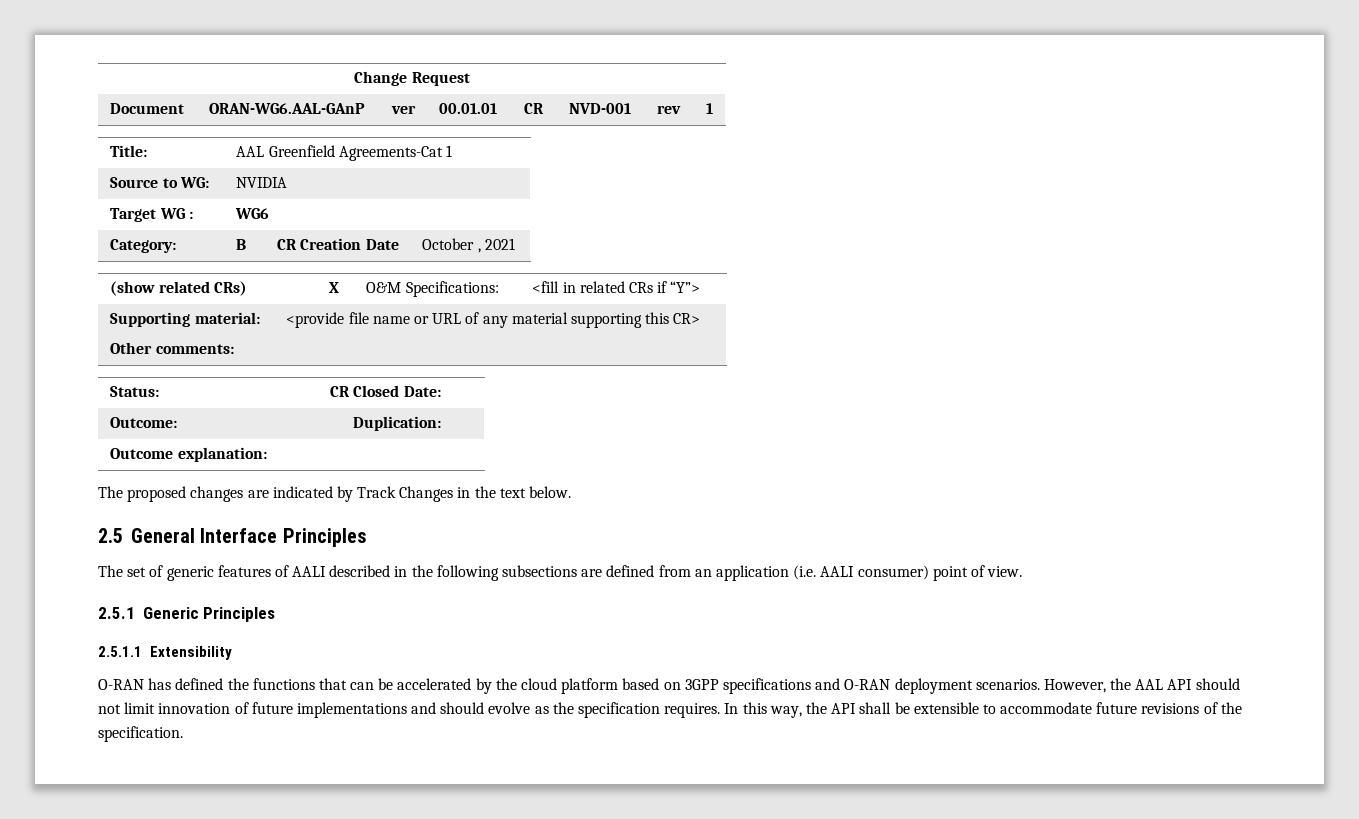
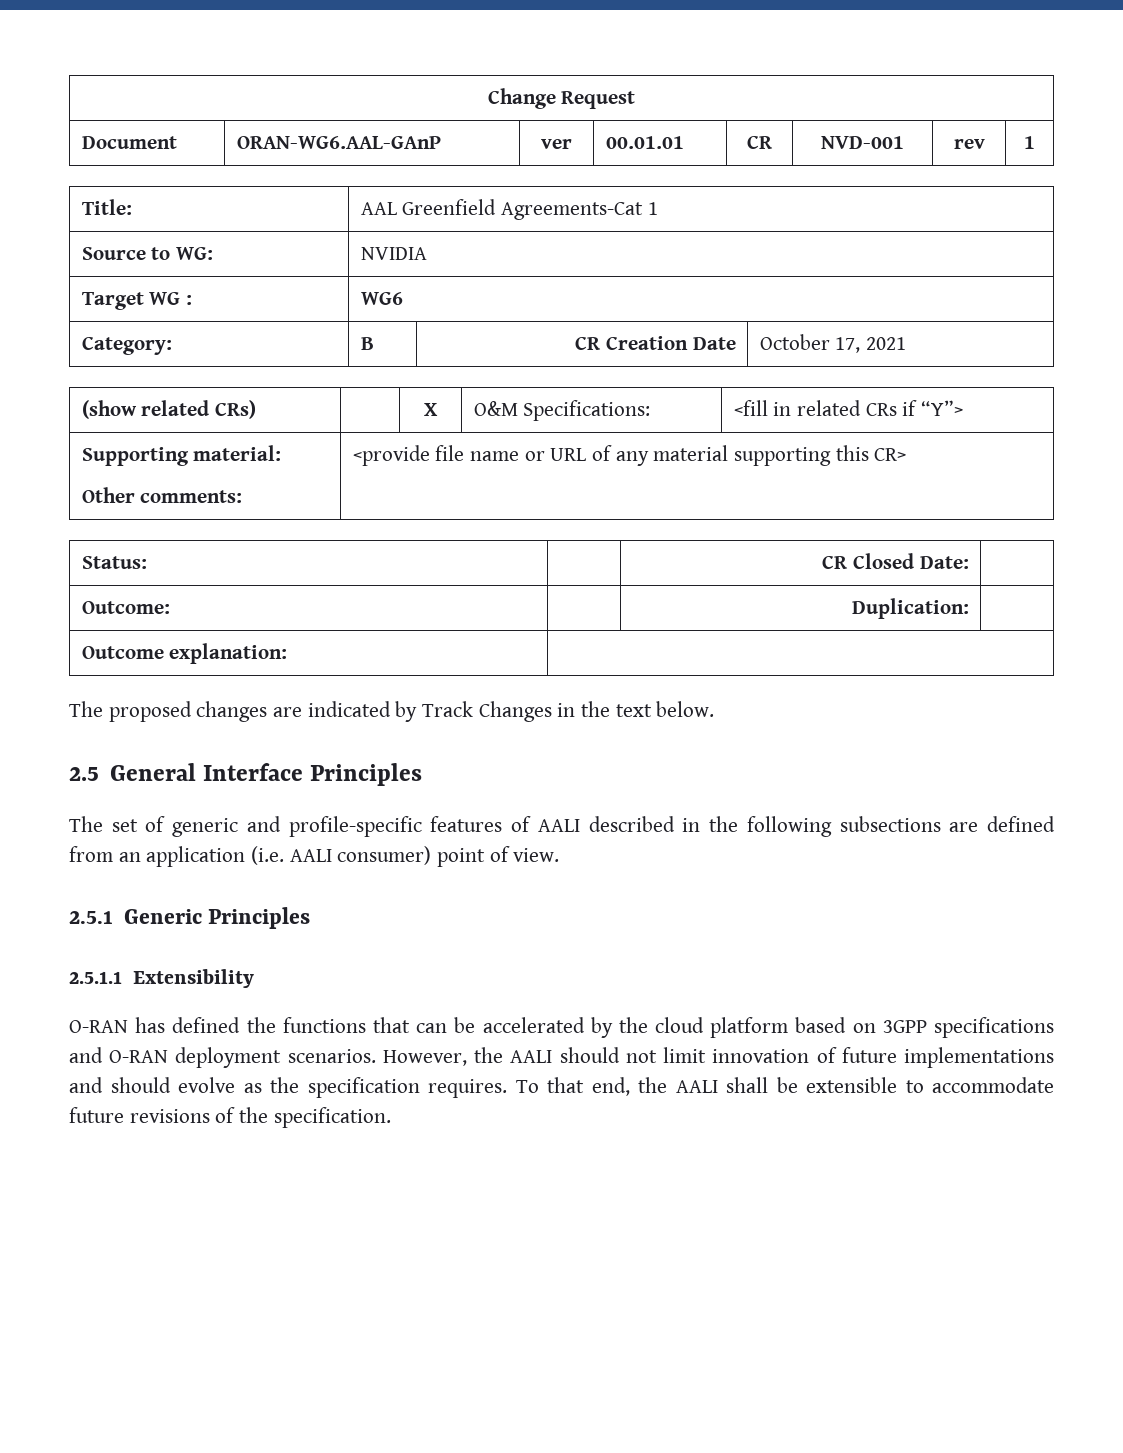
[477,248,481,253] , -> [835,337,861,353] 17,
(214, 573) none -> [246,816,422,837] and profile-specific
[1135,679,1193,690] AAL API -> [510,1050,553,1063] AALI
[724,702,857,718] In this way, the API -> [515,1077,718,1096] To that end, the AALI

